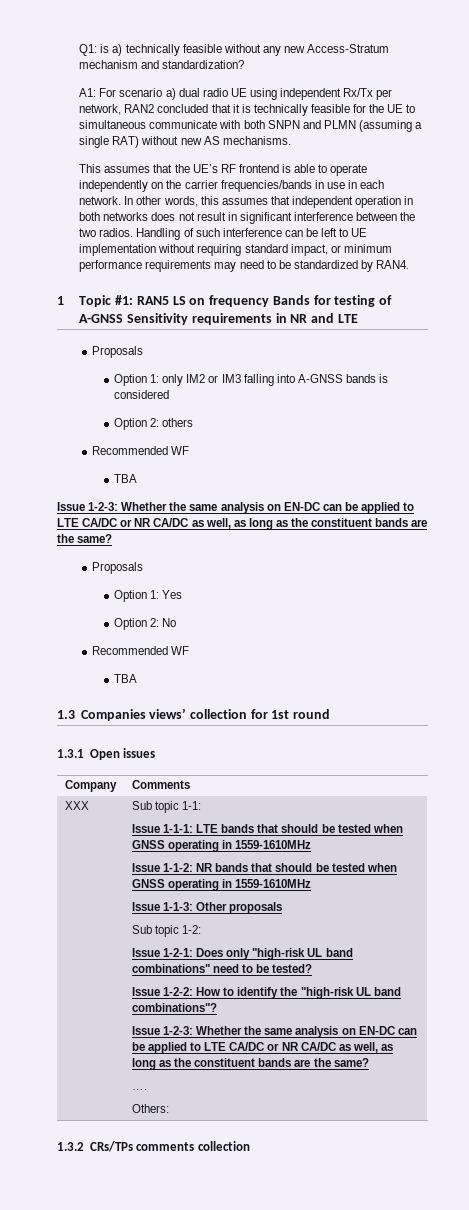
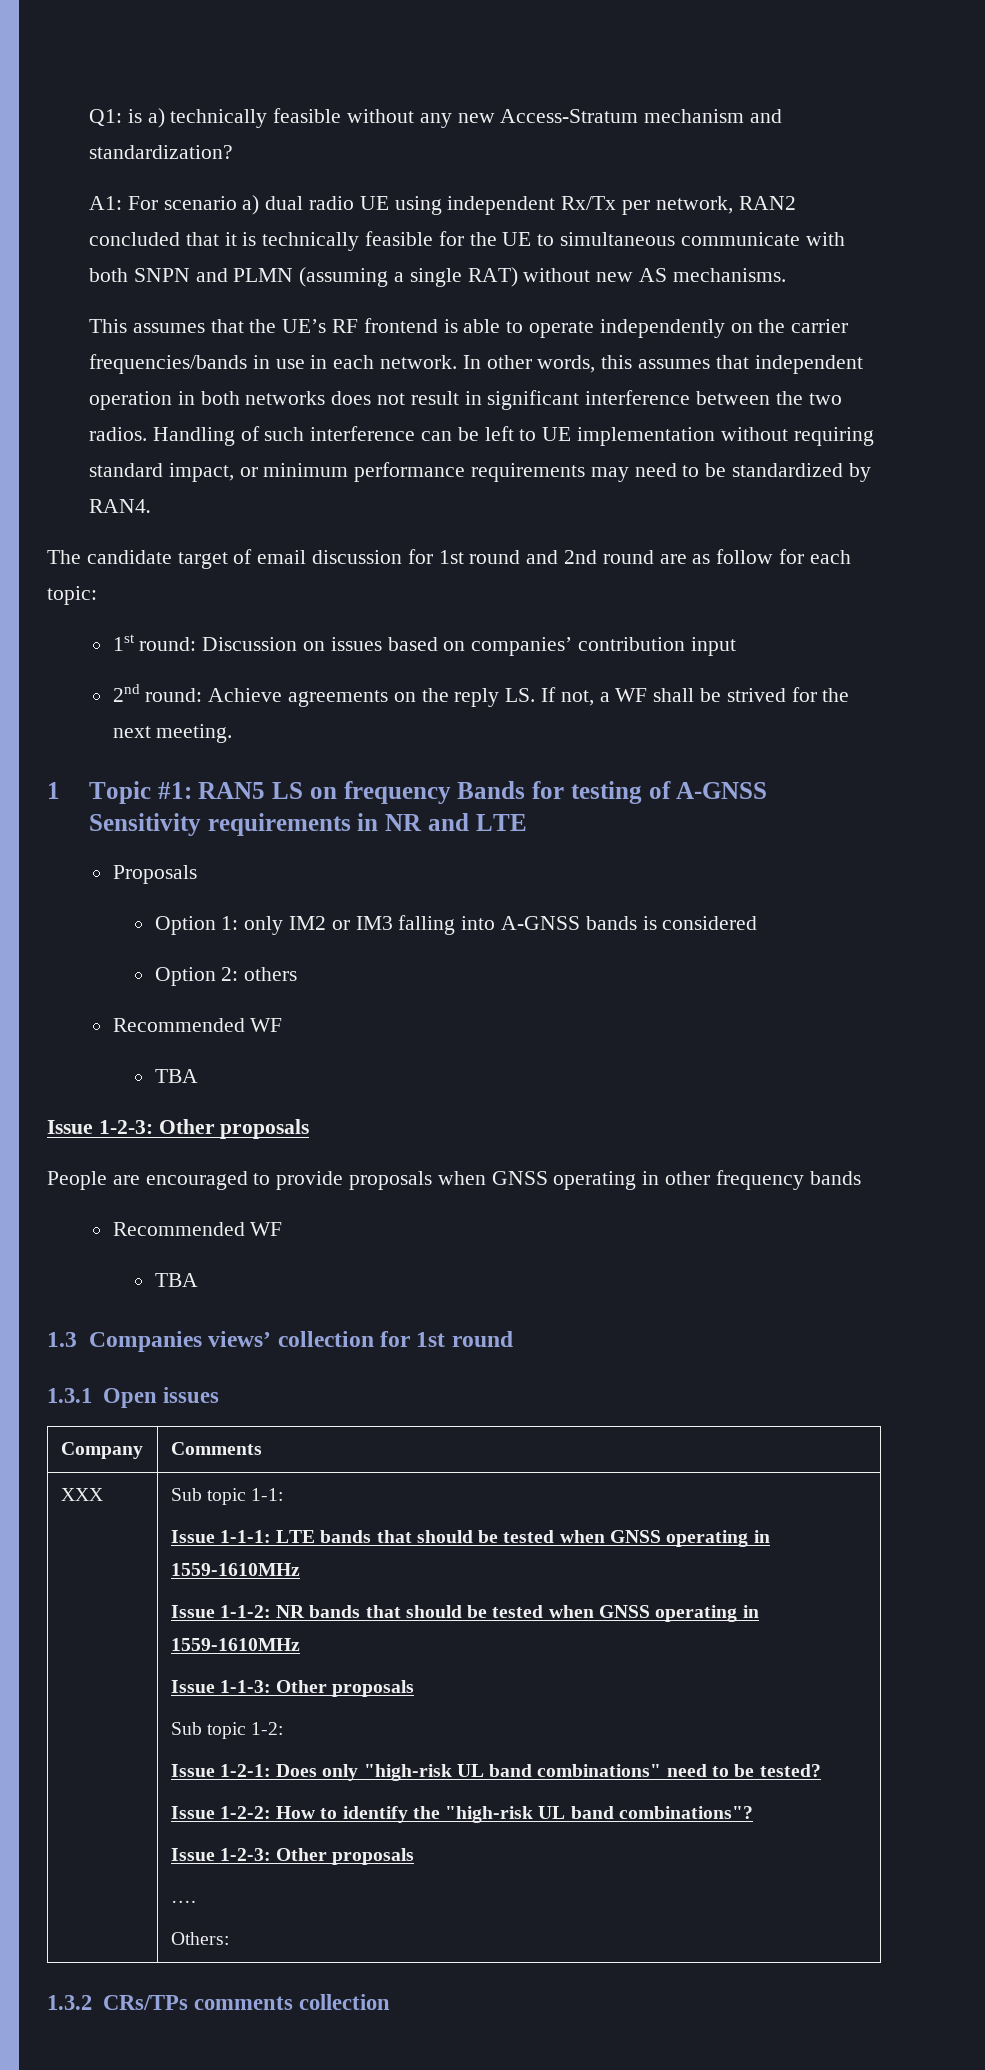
(410, 264) none -> [47,549,851,569] [47,586,97,605] [112,634,736,656] [112,684,850,707] [112,724,233,743] // The candidate target of email discussion for 1st round and 2nd round are as follow for each topic: // 1st round: Discussion on issues based on companies’ contribution input // 2nd round: Achieve agreements on the reply LS. If not, a WF shall be strived for the next meeting.
[121,502,415,514] [57,518,428,530] [57,534,113,543] [91,562,143,574] [114,590,183,602] [114,618,177,630] Whether the same analysis on EN-DC can be applied to LTE CA/DC or NR CA/DC as well, as long as the constituent bands are the same? // Proposals // Option 1: Yes // Option 2: No -> [158,1119,310,1139] [47,1170,861,1190] Other proposals // People are encouraged to provide proposals when GNSS operating in other frequency bands
[196,1026,417,1038] [131,1042,393,1054] [131,1058,369,1070] Whether the same analysis on EN-DC can be applied to LTE CA/DC or NR CA/DC as well, as long as the constituent bands are the same? -> [276,1848,415,1865] Other proposals

